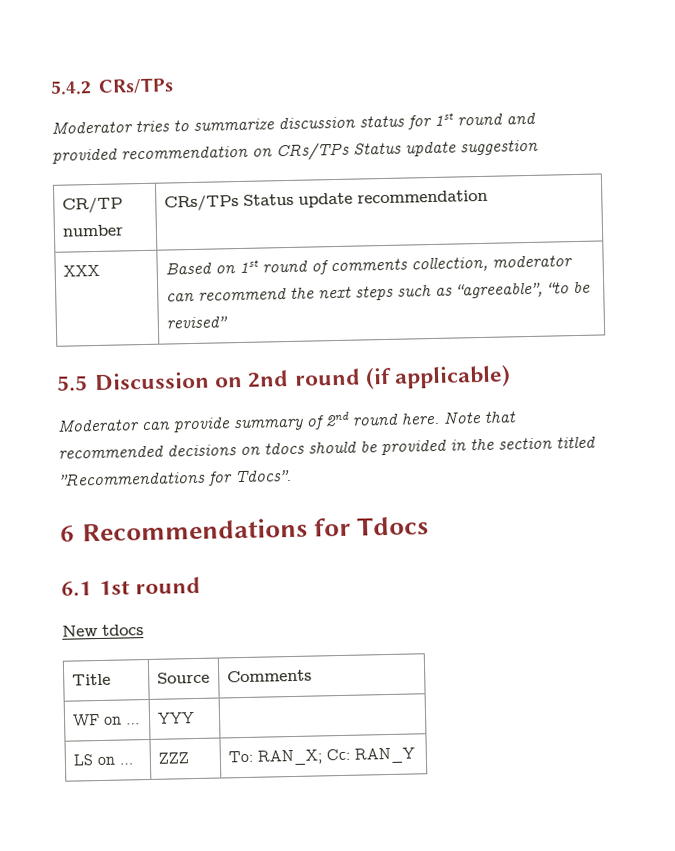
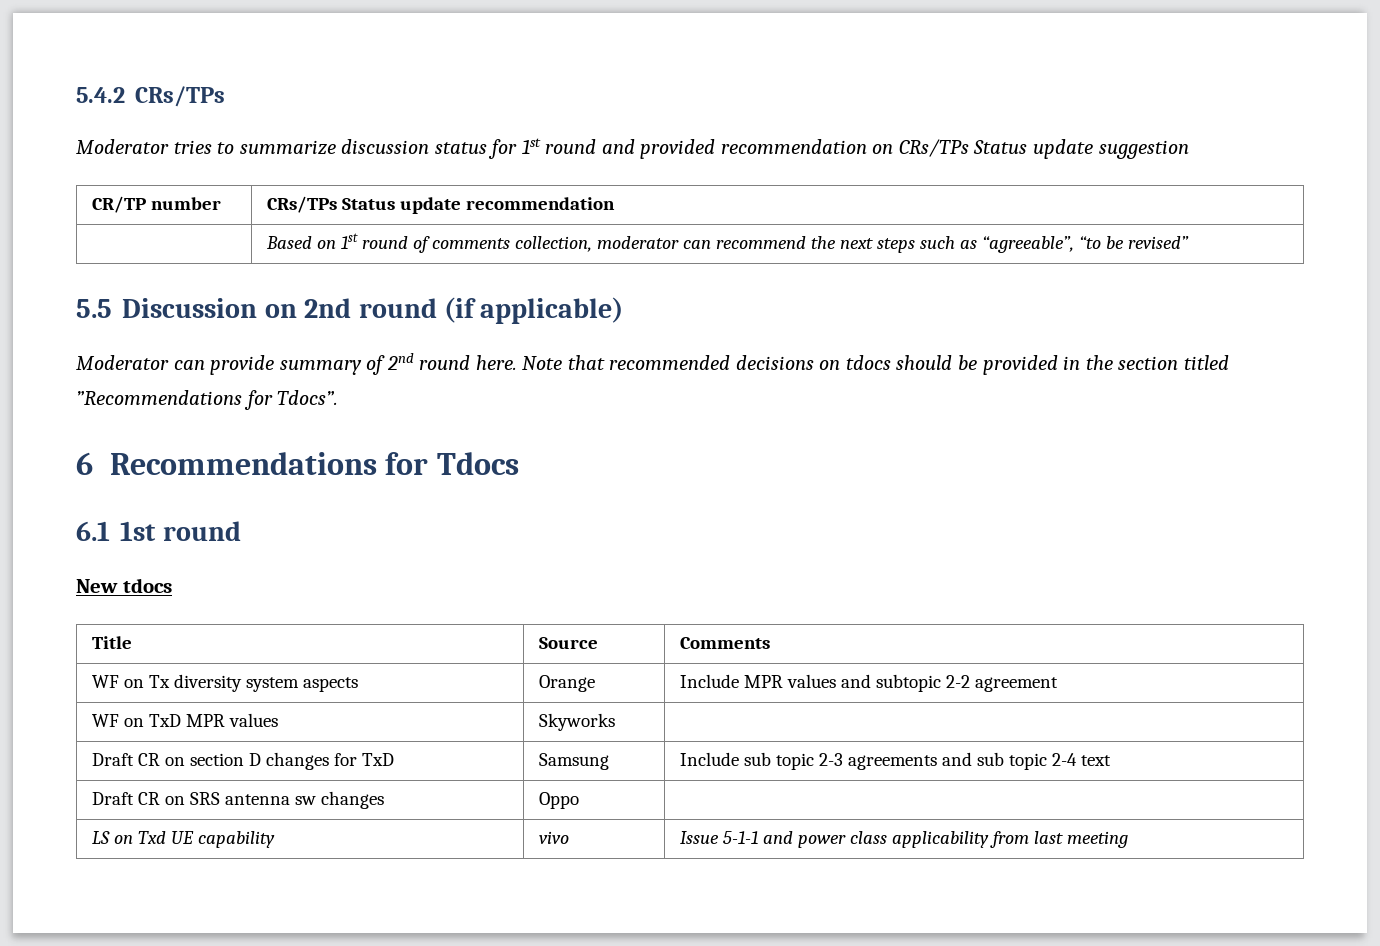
[62,264,100,277] XXX -> (615, 203) none
[125,723,140,725] [156,712,195,724] [72,754,133,766] [157,752,189,764] [227,747,416,766] … | YYY | // LS on … | ZZZ | To: RAN_X; Cc: RAN_Y -> [148,674,358,692] [538,675,595,692] [679,674,1058,692] [91,713,278,727] [538,713,615,731] [91,752,394,770] [538,753,609,770] [679,752,1111,770] [91,791,384,809] [538,792,579,809] [91,831,275,848] [538,831,569,844] [679,831,1128,848] Tx diversity system aspects | Orange | Include MPR values and subtopic 2-2 agreement // WF on TxD MPR values | Skyworks | // Draft CR on section D changes for TxD | Samsung | Include sub topic 2-3 agreements and sub topic 2-4 text // Draft CR on SRS antenna sw changes | Oppo | // LS on Txd UE capability | vivo | Issue 5-1-1 and power class applicability from last meeting

